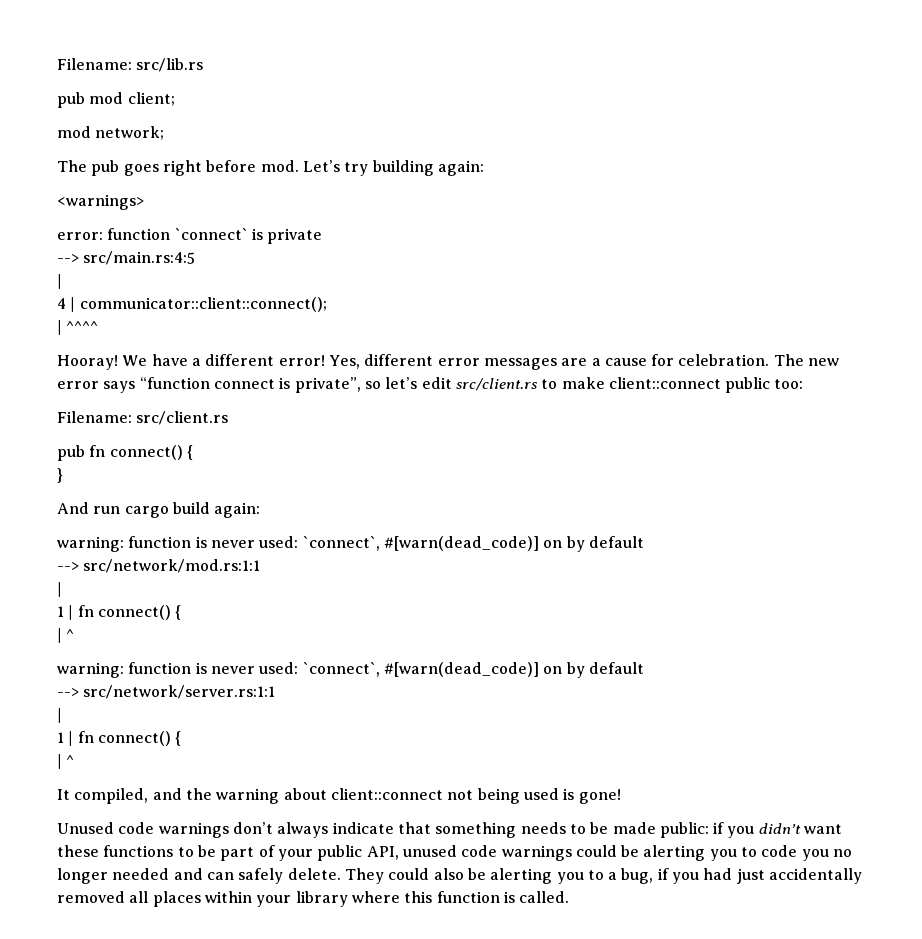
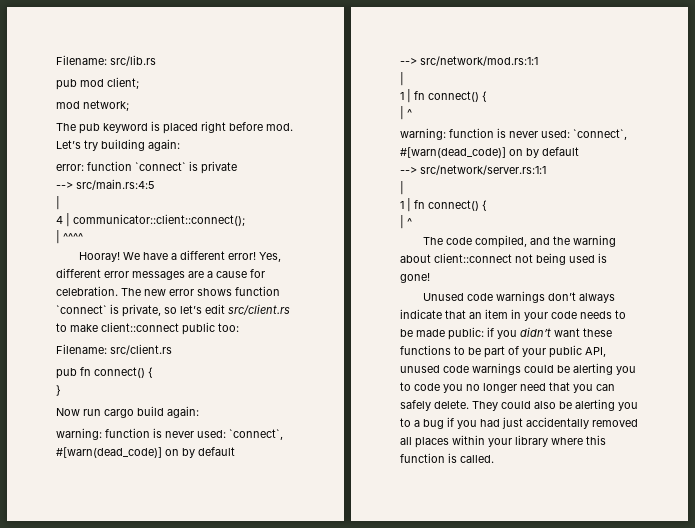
[123,164,159,176] goes -> [103,121,198,134] keyword is placed
[57,194,144,210] // <warnings> -> (180, 145) none
[103,377,361,393] says “function connect is private”, -> [197,286,280,296] [56,304,161,317] shows function `connect` is private,
[57,502,89,514] And -> [56,408,80,416] Now
[57,789,70,800] It -> [423,237,473,245] The code
[435,822,517,838] something -> [469,309,577,321] an item in your code
[112,868,203,880] needed and -> [520,382,593,393] need that you
[621,868,654,884] bug, -> [423,419,444,429] bug

